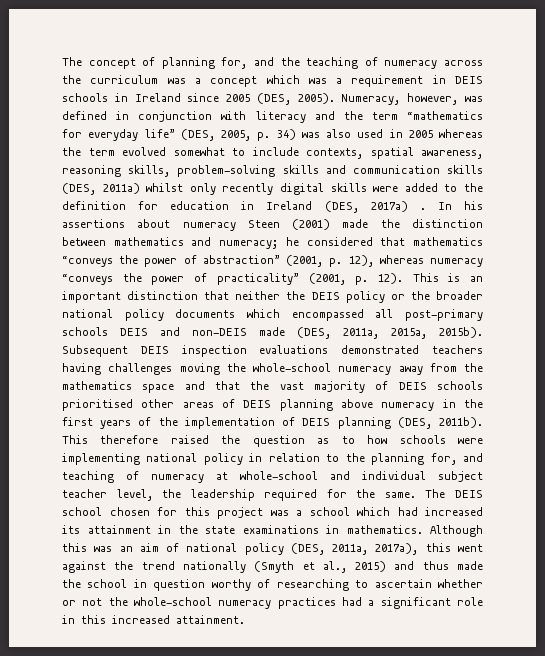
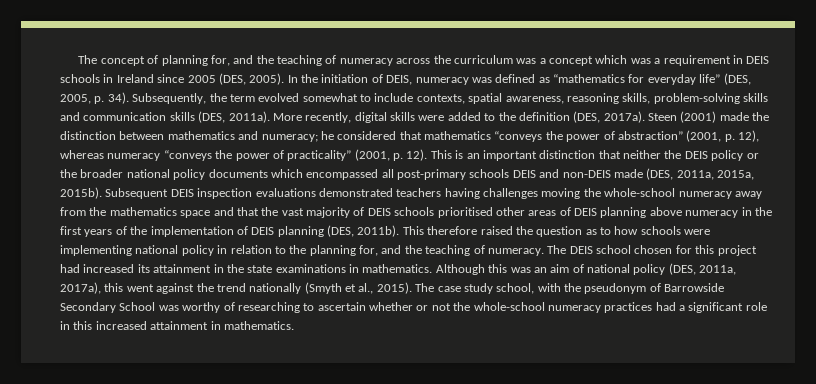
[341,93,483,105] [62,111,398,123] Numeracy, however, was defined in conjunction with literacy and the term -> [287,74,550,85] In the initiation of DEIS, numeracy was defined as
[276,129,483,140] 34) was also used in 2005 whereas -> [107,92,207,104] 34). Subsequently,
[102,183,274,195] 2011a) whilst only recently -> [228,111,352,123] 2011a). More recently,
[138,201,483,213] [62,219,236,231] for education in Ireland (DES, 2017a) . In his assertions about numeracy -> [573,111,645,123] (DES, 2017a).
[62,471,483,483] [62,489,416,501] teaching of numeracy at whole-school and individual subject teacher level, the leadership required for the same. -> [404,245,544,256] the teaching of numeracy.
[270,507,390,516] was a school which -> (757, 250) none
[355,561,484,572] [62,579,206,591] 2015) and thus made the school in question -> [376,282,725,294] [60,302,179,313] 2015). The case study school, with the pseudonym of Barrowside Secondary School was
[176,615,245,624] attainment. -> [150,321,294,330] attainment in mathematics.

